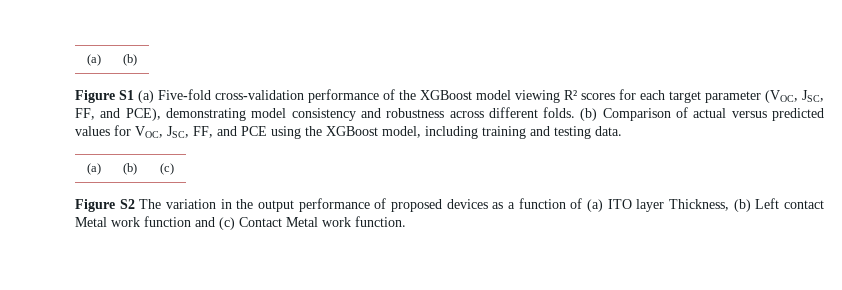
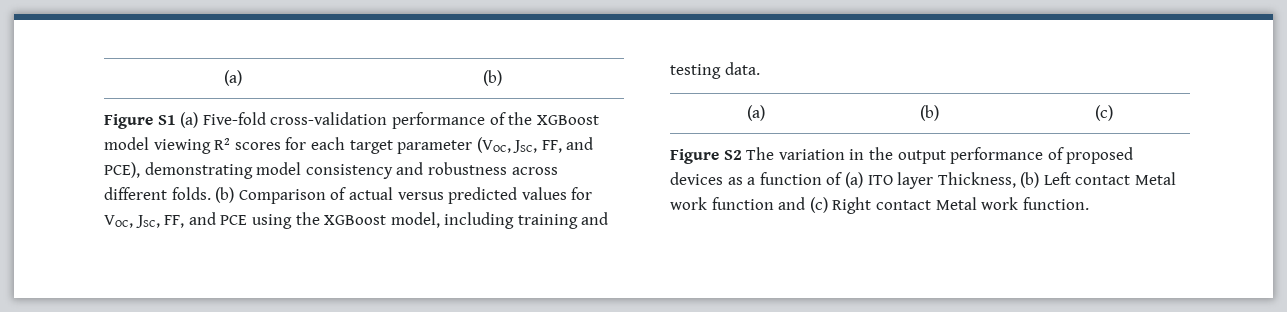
[239,217,282,227] Contact -> [832,197,931,214] Right contact

